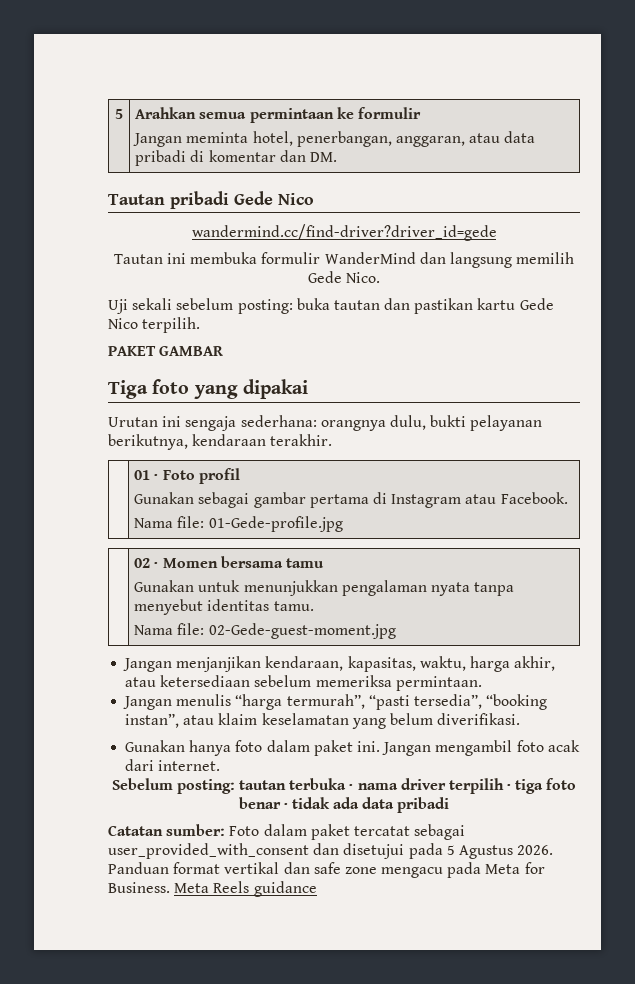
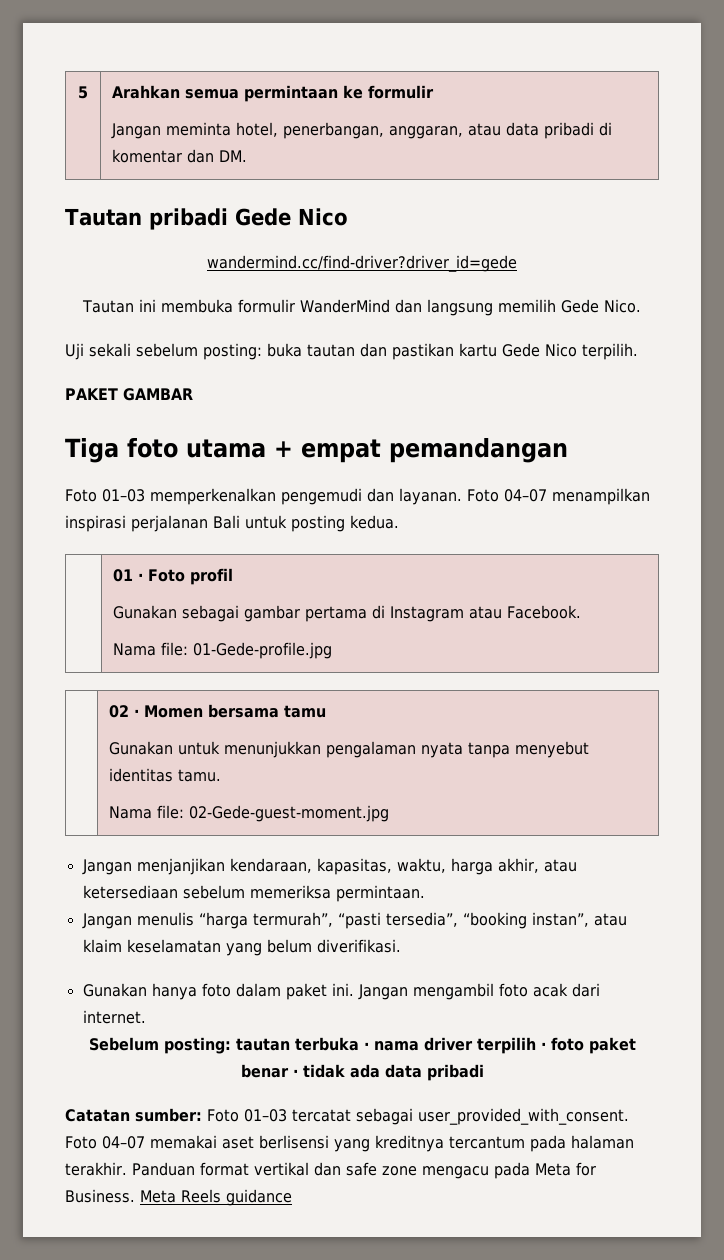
[193,379,308,399] [108,415,543,431] [108,434,333,450] yang dipakai // Urutan ini sengaja sederhana: orangnya dulu, bukti pelayanan berikutnya, kendaraan terakhir. -> [186,438,568,463] [65,488,650,505] [65,515,399,532] utama + empat pemandangan // Foto 01–03 memperkenalkan pengemudi dan layanan. Foto 04–07 menampilkan inspirasi perjalanan Bali untuk posting kedua.
[515,778,577,794] tiga foto -> [550,1037,636,1054] foto paket
[263,824,466,840] [108,843,554,859] dalam paket tercatat sebagai user_provided_with_consent dan disetujui pada 5 Agustus 2026. -> [244,1108,629,1125] [65,1135,634,1152] [65,1162,127,1176] 01–03 tercatat sebagai user_provided_with_consent. Foto 04–07 memakai aset berlisensi yang kreditnya tercantum pada halaman terakhir.

